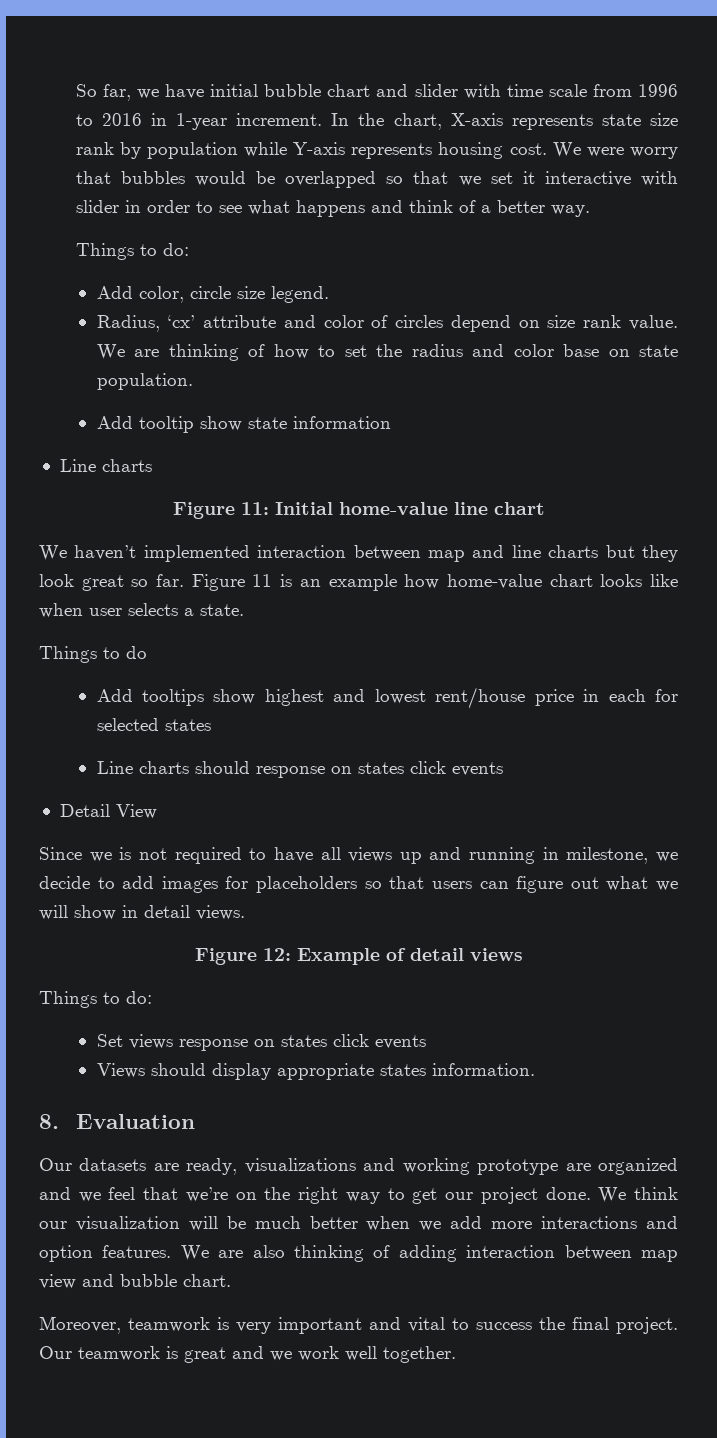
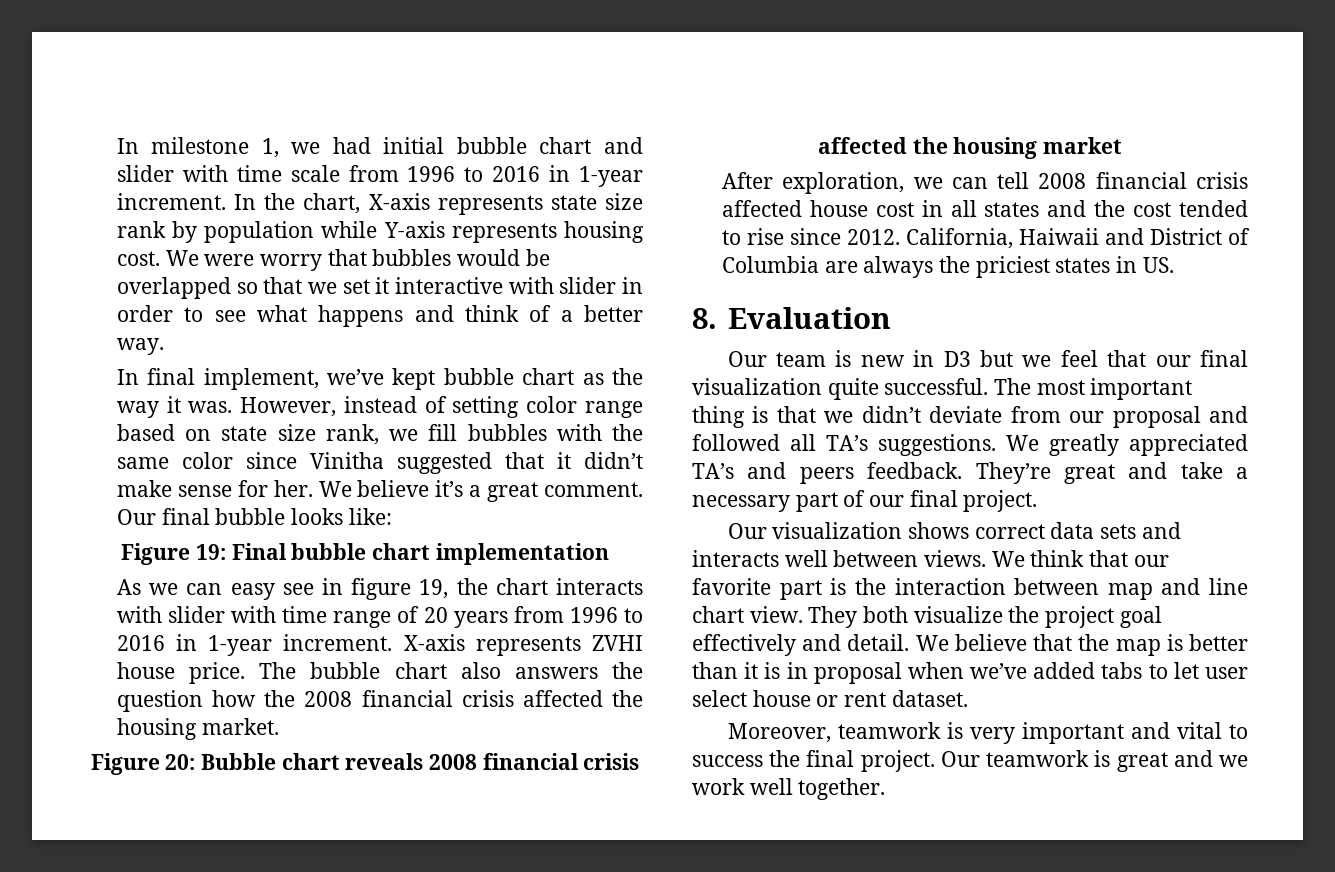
[75,84,204,101] So far, we have -> [116,137,371,158] In milestone 1, we had
[75,243,189,260] [96,286,329,303] [96,315,679,332] [96,344,678,361] [96,373,193,390] [96,416,391,433] [59,459,152,472] [172,502,545,519] [39,545,250,562] Things to do: // Add color, circle size legend. // Radius, ‘cx’ attribute and color of circles depend on size rank value. We are thinking of how to set the radius and color base on state population. // Add tooltip show state information // Line charts // Figure 11: Initial home-value line chart // We haven’t implemented -> [116,368,643,390] [116,396,643,418] [116,424,643,445] [116,452,643,474] [116,480,643,502] [116,508,392,525] [121,543,609,565] [116,578,643,600] [116,606,644,628] [116,634,643,656] [116,662,643,684] [116,690,643,712] [116,718,279,740] [90,753,640,775] [817,137,1123,159] [721,172,1248,194] [721,200,1248,217] [721,228,1250,249] [721,256,1174,278] [692,307,891,329] [727,350,1248,367] [692,378,1193,400] [692,406,1248,428] [692,434,1248,456] [692,462,1248,484] [692,490,1038,512] [727,522,1181,539] [692,550,1169,567] [692,578,886,600] In final implement, we’ve kept bubble chart as the way it was. However, instead of setting color range based on state size rank, we fill bubbles with the same color since Vinitha suggested that it didn’t make sense for her. We believe it’s a great comment. Our final bubble looks like: // Figure 19: Final bubble chart implementation // As we can easy see in figure 19, the chart interacts with slider with time range of 20 years from 1996 to 2016 in 1-year increment. X-axis represents ZVHI house price. The bubble chart also answers the question how the 2008 financial crisis affected the housing market. // Figure 20: Bubble chart reveals 2008 financial crisis affected the housing market // After exploration, we can tell 2008 financial crisis affected house cost in all states and the cost tended to rise since 2012. California, Haiwaii and District of Columbia are always the priciest states in US. // 8. Evaluation // Our team is new in D3 but we feel that our final visualization quite successful. The most important thing is that we didn’t deviate from our proposal and followed all TA’s suggestions. We greatly appreciated TA’s and peers feedback. They’re great and take a necessary part of our final project. // Our visualization shows correct data sets and interacts well between views. We think that our favorite part is the
[548,545,678,562] [39,574,678,591] [39,603,244,618] [39,646,147,663] [96,687,678,709] [96,718,211,731] [96,761,503,778] [59,804,157,819] [39,847,678,864] [39,876,679,893] [39,905,245,920] [194,948,523,965] [39,991,152,1008] [96,1034,426,1051] [96,1063,535,1080] [39,1114,195,1129] [39,1158,679,1175] [39,1187,678,1204] [39,1216,679,1231] [39,1245,678,1262] [39,1274,231,1289] charts but they look great so far. Figure 11 is an example how home-value chart looks like when user selects a state. // Things to do // Add tooltips show highest and lowest rent/house price in each for selected states // Line charts should response on states click events // Detail View // Since we is not required to have all views up and running in milestone, we decide to add images for placeholders so that users can figure out what we will show in detail views. // Figure 12: Example of detail views // Things to do: // Set views response on states click events // Views should display appropriate states information. // 8. Evaluation // Our datasets are ready, visualizations and working prototype are organized and we feel that we’re on the right way to get our project done. We think our visualization will be much better when we add more interactions and option features. We are also thinking of adding interaction between map view and bubble chart. -> [692,606,1162,628] [692,634,1248,656] [692,662,1248,684] [692,690,968,707] chart view. They both visualize the project goal effectively and detail. We believe that the map is better than it is in proposal when we’ve added tabs to let user select house or rent dataset.

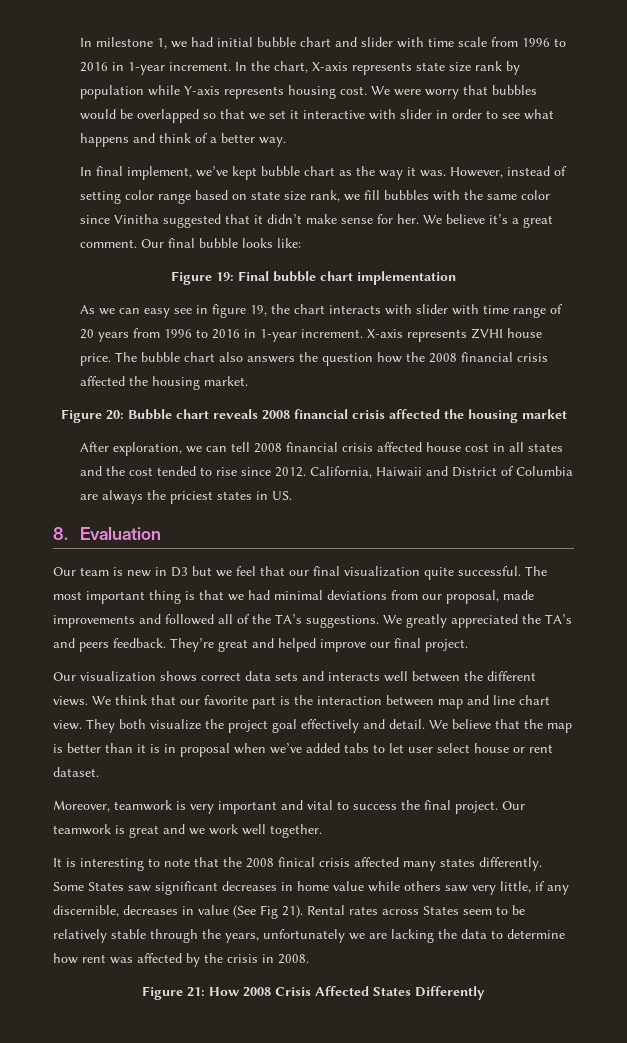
[861,406,1201,428] didn’t deviate from our proposal -> [248,590,534,604] [53,615,135,628] had minimal deviations from our proposal, made improvements
(816, 442) none -> [237,614,271,624] of the
(1248, 445) none -> [522,614,541,624] the
[1180,462,1248,479] [692,490,866,512] take a necessary part of -> [278,638,366,652] helped improve
(919, 558) none -> [464,671,536,681] the different
(886, 789) none -> [53,857,542,871] [53,881,569,895] [53,905,525,919] [53,929,565,943] [53,953,309,967] [142,986,485,1000] // It is interesting to note that the 2008 finical crisis affected many states differently. Some States saw significant decreases in home value while others saw very little, if any discernible, decreases in value (See Fig 21). Rental rates across States seem to be relatively stable through the years, unfortunately we are lacking the data to determine how rent was affected by the crisis in 2008. // Figure 21: How 2008 Crisis Affected States Differently

